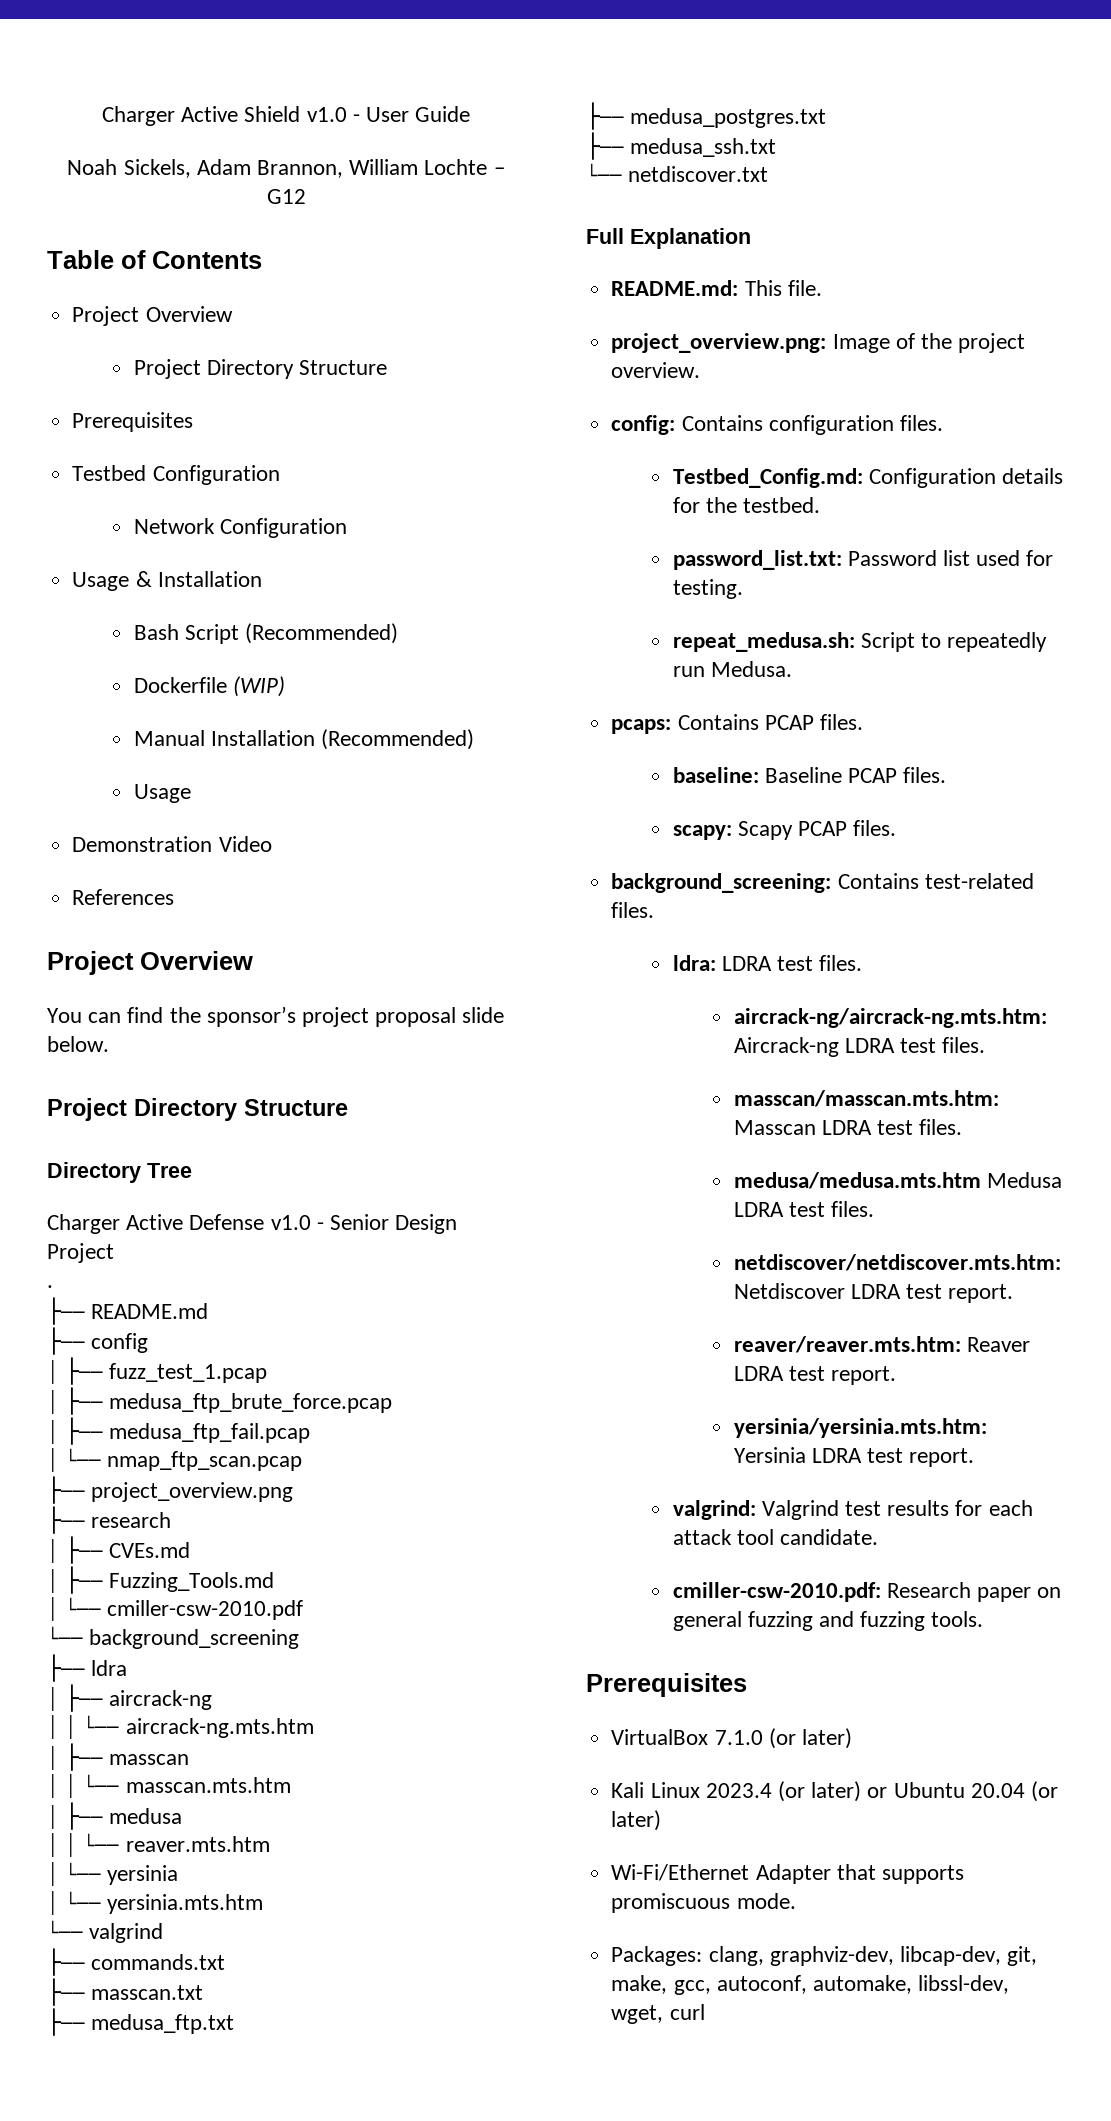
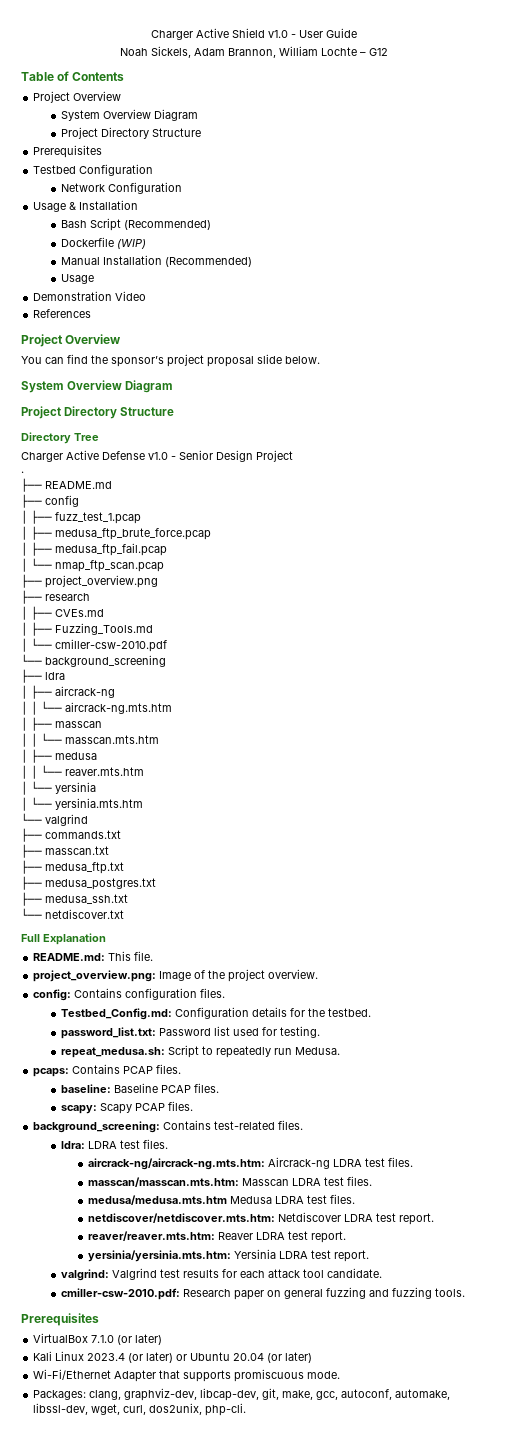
(233, 314) none -> [60,109,198,121] // System Overview Diagram
(109, 1044) none -> [21,380,174,393] // System Overview Diagram
[669,2004,705,2020] curl -> [123,1403,247,1416] curl, dos2unix, php-cli.

